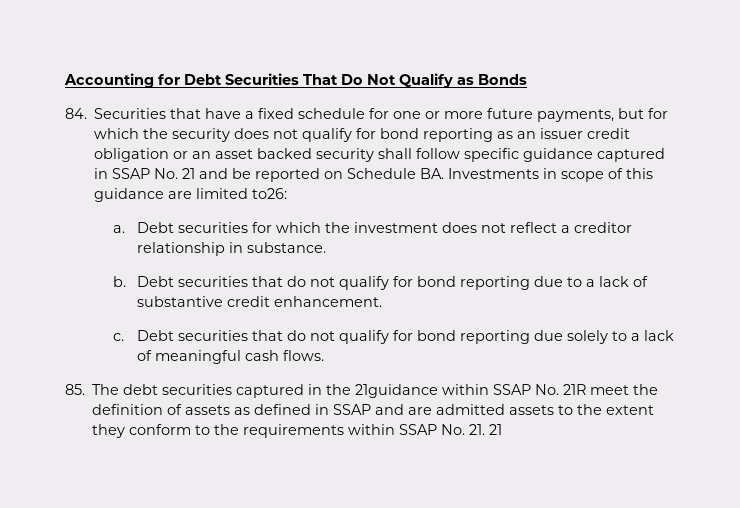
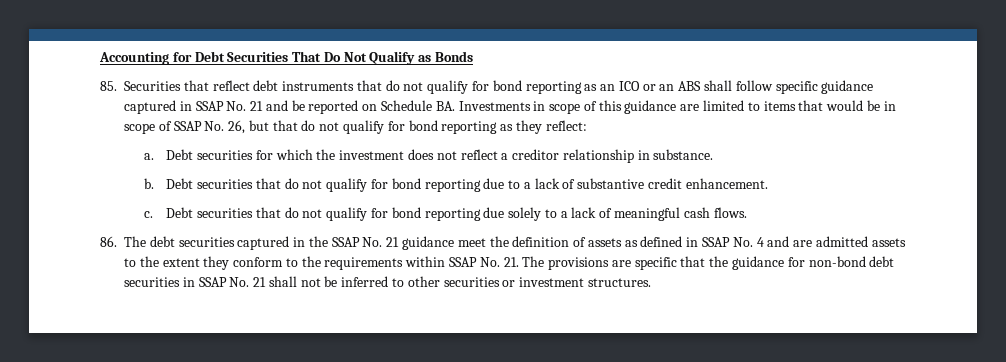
[65,108,87,119] 84. -> [100,81,117,91] 85.
[205,108,669,122] [94,128,270,142] have a fixed schedule for one or more future payments, but for which the security does -> [212,80,400,91] reflect debt instruments that do
[540,128,631,139] [94,148,375,162] issuer credit obligation or an asset backed security -> [618,81,702,91] ICO or an ABS
[252,188,288,199] to26: -> [747,100,896,111] [124,120,587,134] to items that would be in scope of SSAP No. 26, but that do not qualify for bond reporting as they reflect:
[65,384,85,395] 85. -> [100,236,117,247] 86.
[355,384,587,398] 21guidance within SSAP No. 21R -> [331,236,455,250] SSAP No. 21 guidance
(372, 409) none -> [732,237,764,247] No. 4
[489,424,503,435] 21 -> [522,256,895,270] [124,276,651,287] The provisions are specific that the guidance for non-bond debt securities in SSAP No. 21 shall not be inferred to other securities or investment structures.

